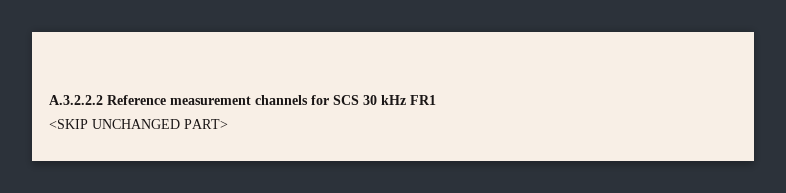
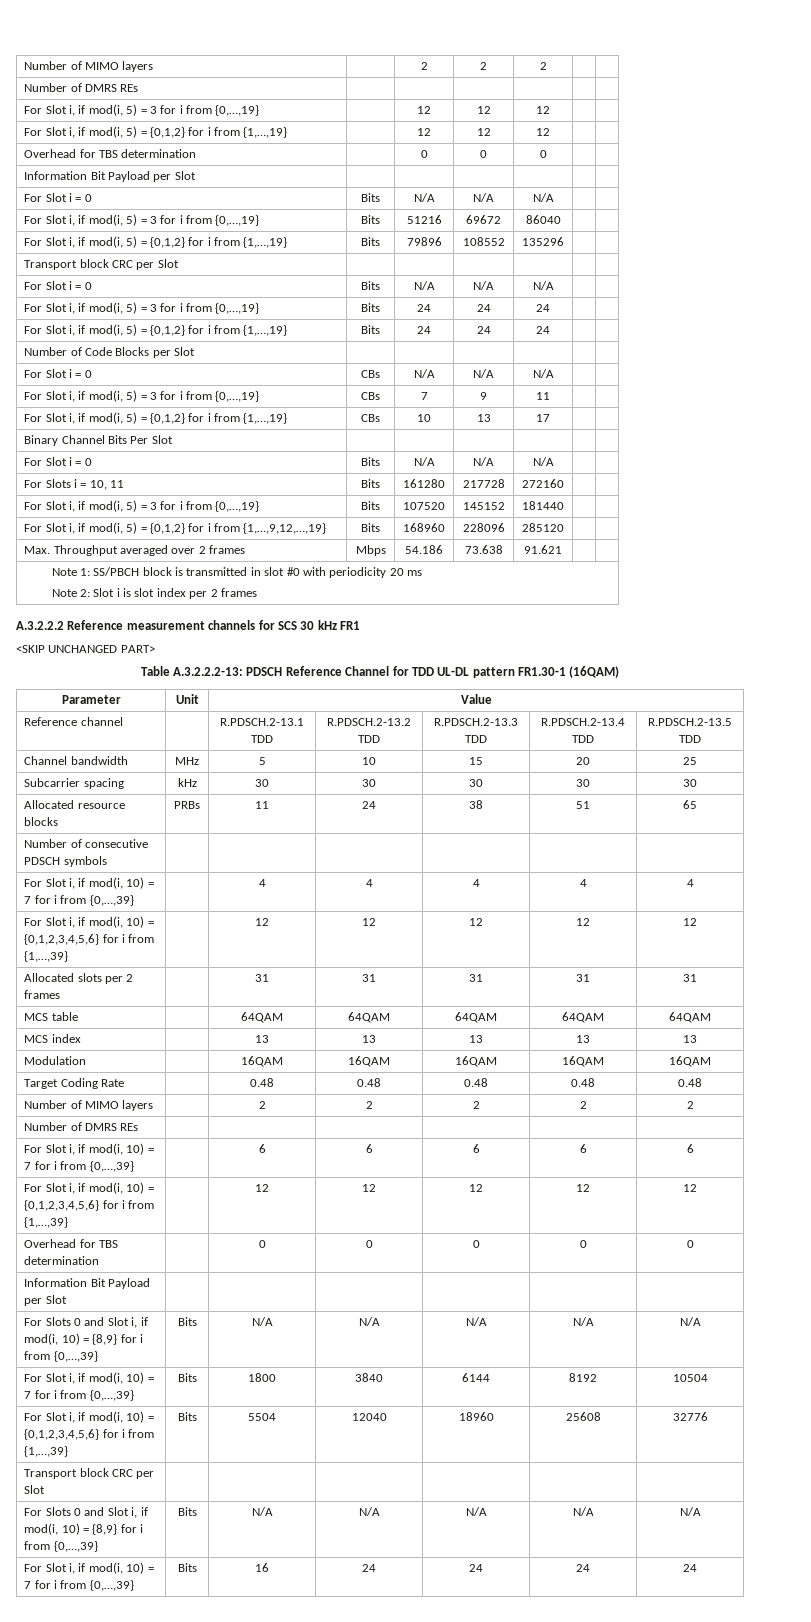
(49, 100) none -> [24,61,154,72] [420,62,428,70] [480,62,487,70] [539,62,547,70] [24,83,139,92] [24,104,260,116] [417,106,431,114] [476,106,491,114] [536,106,550,114] [24,126,288,138] [417,128,431,136] [476,128,491,136] [536,128,550,136] [24,149,197,158] [420,150,428,158] [480,150,487,158] [539,150,547,158] [24,171,196,182] [24,193,92,202] [361,193,380,202] [413,193,435,202] [473,193,494,202] [532,193,554,202] [24,214,260,226] [361,215,380,224] [406,215,442,224] [466,215,501,224] [525,215,561,224] [24,236,288,248] [361,237,380,246] [406,237,442,246] [462,237,505,246] [522,237,564,246] [24,259,179,270] [24,281,92,290] [361,281,380,290] [413,281,435,290] [473,281,494,290] [532,281,554,290] [24,302,260,314] [361,303,380,312] [417,304,431,312] [476,304,491,312] [536,304,550,312] [24,324,288,336] [361,325,380,334] [417,326,431,334] [476,326,491,334] [536,326,550,334] [24,347,196,358] [24,369,92,378] [361,370,380,378] [413,369,435,378] [473,369,494,378] [532,369,554,378] [24,390,260,402] [361,392,380,400] [420,392,428,400] [480,392,487,400] [536,392,550,400] [24,412,288,424] [361,414,380,422] [417,414,431,422] [476,414,491,422] [536,414,550,422] [24,435,173,446] [24,457,92,466] [361,457,380,466] [413,457,435,466] [473,457,494,466] [532,457,554,466] [24,479,125,490] [361,479,380,488] [403,479,445,488] [462,479,505,488] [522,479,564,488] [24,500,260,512] [361,501,380,510] [403,502,445,510] [462,502,505,510] [522,501,564,510] [24,522,327,534] [361,523,380,532] [403,523,445,532] [462,523,505,532] [522,523,564,532] [24,545,246,556] [355,545,386,556] [405,545,443,554] [464,545,503,554] [524,545,562,554] [51,567,423,578] [51,588,257,599] Number of MIMO layers | | 2 | 2 | 2 | | // Number of DMRS REs | | | | | | // For Slot i, if mod(i, 5) = 3 for i from {0,…,19} | | 12 | 12 | 12 | | // For Slot i, if mod(i, 5) = {0,1,2} for i from {1,…,19} | | 12 | 12 | 12 | | // Overhead for TBS determination | | 0 | 0 | 0 | | // Information Bit Payload per Slot | | | | | | // For Slot i = 0 | Bits | N/A | N/A | N/A | | // For Slot i, if mod(i, 5) = 3 for i from {0,…,19} | Bits | 51216 | 69672 | 86040 | | // For Slot i, if mod(i, 5) = {0,1,2} for i from {1,…,19} | Bits | 79896 | 108552 | 135296 | | // Transport block CRC per Slot | | | | | | // For Slot i = 0 | Bits | N/A | N/A | N/A | | // For Slot i, if mod(i, 5) = 3 for i from {0,…,19} | Bits | 24 | 24 | 24 | | // For Slot i, if mod(i, 5) = {0,1,2} for i from {1,…,19} | Bits | 24 | 24 | 24 | | // Number of Code Blocks per Slot | | | | | | // For Slot i = 0 | CBs | N/A | N/A | N/A | | // For Slot i, if mod(i, 5) = 3 for i from {0,…,19} | CBs | 7 | 9 | 11 | | // For Slot i, if mod(i, 5) = {0,1,2} for i from {1,…,19} | CBs | 10 | 13 | 17 | | // Binary Channel Bits Per Slot | | | | | | // For Slot i = 0 | Bits | N/A | N/A | N/A | | // For Slots i = 10, 11 | Bits | 161280 | 217728 | 272160 | | // For Slot i, if mod(i, 5) = 3 for i from {0,…,19} | Bits | 107520 | 145152 | 181440 | | // For Slot i, if mod(i, 5) = {0,1,2} for i from {1,…,9,12,…,19} | Bits | 168960 | 228096 | 285120 | | // Max. Throughput averaged over 2 frames | Mbps | 54.186 | 73.638 | 91.621 | | // Note 1: SS/PBCH block is transmitted in slot #0 with periodicity 20 ms // Note 2: Slot i is slot index per 2 frames //
(228, 124) none -> [140,666,620,678] [61,695,121,704] [175,694,199,704] [460,694,492,704] [24,717,123,726] [220,718,304,726] [251,735,273,743] [327,718,411,726] [358,735,380,743] [434,718,518,726] [465,735,487,743] [541,718,625,726] [572,735,594,743] [648,718,732,726] [679,735,701,743] [24,756,128,765] [175,757,199,765] [258,757,266,765] [362,757,376,765] [469,757,483,765] [576,757,590,765] [683,757,697,765] [24,778,124,789] [177,778,197,787] [255,779,269,787] [362,779,376,787] [469,779,483,787] [576,779,590,787] [683,779,697,787] [24,800,125,809] [24,817,59,826] [174,801,200,809] [255,801,269,809] [362,801,376,809] [469,800,483,809] [576,801,590,809] [683,800,697,809] [24,839,148,848] [24,856,107,867] [24,877,154,889] [24,895,134,906] [258,879,266,887] [365,879,373,887] [472,879,480,887] [579,879,587,887] [686,879,694,887] [24,916,154,928] [24,934,155,945] [24,951,69,962] [255,918,269,926] [362,918,376,926] [469,918,483,926] [576,918,590,926] [683,918,697,926] [24,973,134,984] [24,990,61,999] [255,974,269,982] [362,974,376,982] [469,974,483,982] [576,974,590,982] [683,974,697,982] [24,1012,78,1021] [241,1012,283,1023] [348,1012,390,1023] [455,1012,497,1023] [562,1012,604,1023] [669,1012,711,1023] [24,1034,81,1043] [255,1035,269,1043] [362,1035,376,1043] [469,1035,483,1043] [576,1035,590,1043] [683,1035,697,1043] [24,1056,87,1065] [241,1056,283,1067] [348,1056,390,1067] [455,1056,497,1067] [562,1056,604,1067] [669,1056,711,1067] [24,1078,124,1089] [250,1078,274,1087] [357,1078,381,1087] [464,1078,488,1087] [571,1078,595,1087] [678,1078,702,1087] [24,1100,154,1111] [258,1101,266,1109] [365,1101,373,1109] [472,1101,480,1109] [579,1101,587,1109] [686,1101,694,1109] [24,1122,139,1131] [24,1143,154,1155] [24,1161,134,1172] [258,1144,266,1153] [365,1144,373,1153] [472,1144,480,1153] [579,1144,587,1153] [686,1144,694,1153] [24,1182,154,1194] [24,1200,155,1211] [24,1217,69,1228] [255,1184,269,1192] [362,1184,376,1192] [469,1184,483,1192] [576,1184,590,1192] [683,1184,697,1192] [24,1239,118,1248] [24,1256,100,1265] [258,1240,266,1248] [365,1240,373,1248] [472,1240,480,1248] [579,1240,587,1248] [686,1240,694,1248] [24,1278,150,1289] [24,1295,67,1306] [24,1317,148,1328] [24,1333,144,1345] [24,1351,98,1362] [177,1317,197,1326] [251,1317,273,1326] [358,1317,380,1326] [465,1317,487,1326] [572,1317,594,1326] [679,1317,701,1326] [24,1372,154,1384] [24,1390,134,1401] [177,1373,197,1382] [248,1373,276,1382] [355,1373,383,1382] [462,1373,490,1382] [569,1373,597,1382] [672,1374,708,1382] [24,1411,154,1423] [24,1429,155,1440] [24,1446,69,1457] [177,1412,197,1421] [248,1413,276,1421] [351,1413,387,1421] [458,1412,494,1421] [565,1412,601,1421] [672,1412,708,1421] [24,1468,155,1479] [24,1485,46,1494] [24,1507,148,1518] [24,1523,144,1535] [24,1541,98,1552] [177,1507,197,1516] [251,1507,273,1516] [358,1507,380,1516] [465,1507,487,1516] [572,1507,594,1516] [679,1507,701,1516] [24,1562,154,1574] [24,1580,134,1591] [177,1563,197,1572] [255,1563,269,1572] [362,1564,376,1572] [469,1564,483,1572] [576,1564,590,1572] [683,1564,697,1572] // Table A.3.2.2.2-13: PDSCH Reference Channel for TDD UL-DL pattern FR1.30-1 (16QAM) // Parameter | Unit | Value // Reference channel | | R.PDSCH.2-13.1 TDD | R.PDSCH.2-13.2 TDD | R.PDSCH.2-13.3 TDD | R.PDSCH.2-13.4 TDD | R.PDSCH.2-13.5 TDD // Channel bandwidth | MHz | 5 | 10 | 15 | 20 | 25 // Subcarrier spacing | kHz | 30 | 30 | 30 | 30 | 30 // Allocated resource blocks | PRBs | 11 | 24 | 38 | 51 | 65 // Number of consecutive PDSCH symbols | | | | | | // For Slot i, if mod(i, 10) = 7 for i from {0,…,39} | | 4 | 4 | 4 | 4 | 4 // For Slot i, if mod(i, 10) = {0,1,2,3,4,5,6} for i from {1,…,39} | | 12 | 12 | 12 | 12 | 12 // Allocated slots per 2 frames | | 31 | 31 | 31 | 31 | 31 // MCS table | | 64QAM | 64QAM | 64QAM | 64QAM | 64QAM // MCS index | | 13 | 13 | 13 | 13 | 13 // Modulation | | 16QAM | 16QAM | 16QAM | 16QAM | 16QAM // Target Coding Rate | | 0.48 | 0.48 | 0.48 | 0.48 | 0.48 // Number of MIMO layers | | 2 | 2 | 2 | 2 | 2 // Number of DMRS REs | | | | | | // For Slot i, if mod(i, 10) = 7 for i from {0,…,39} | | 6 | 6 | 6 | 6 | 6 // For Slot i, if mod(i, 10) = {0,1,2,3,4,5,6} for i from {1,…,39} | | 12 | 12 | 12 | 12 | 12 // Overhead for TBS determination | | 0 | 0 | 0 | 0 | 0 // Information Bit Payload per Slot | | | | | | // For Slots 0 and Slot i, if mod(i, 10) = {8,9} for i from {0,…,39} | Bits | N/A | N/A | N/A | N/A | N/A // For Slot i, if mod(i, 10) = 7 for i from {0,…,39} | Bits | 1800 | 3840 | 6144 | 8192 | 10504 // For Slot i, if mod(i, 10) = {0,1,2,3,4,5,6} for i from {1,…,39} | Bits | 5504 | 12040 | 18960 | 25608 | 32776 // Transport block CRC per Slot | | | | | | // For Slots 0 and Slot i, if mod(i, 10) = {8,9} for i from {0,…,39} | Bits | N/A | N/A | N/A | N/A | N/A // For Slot i, if mod(i, 10) = 7 for i from {0,…,39} | Bits | 16 | 24 | 24 | 24 | 24

